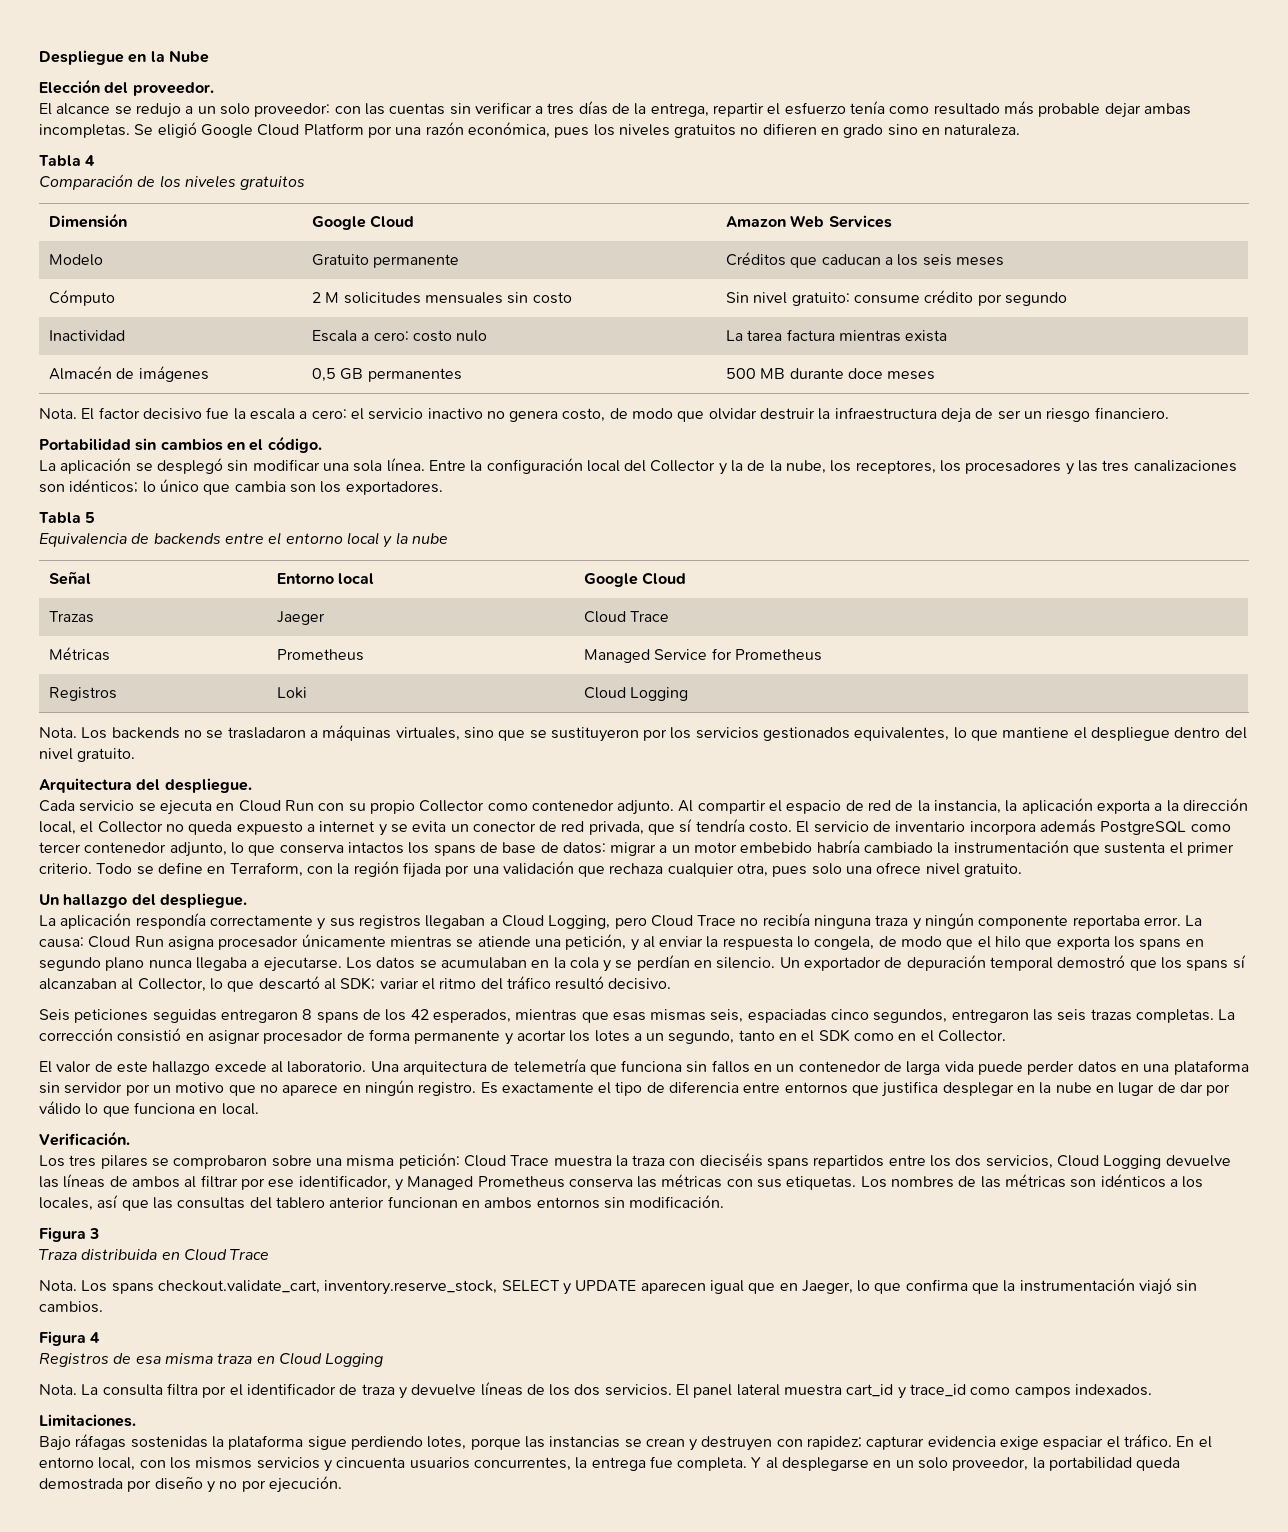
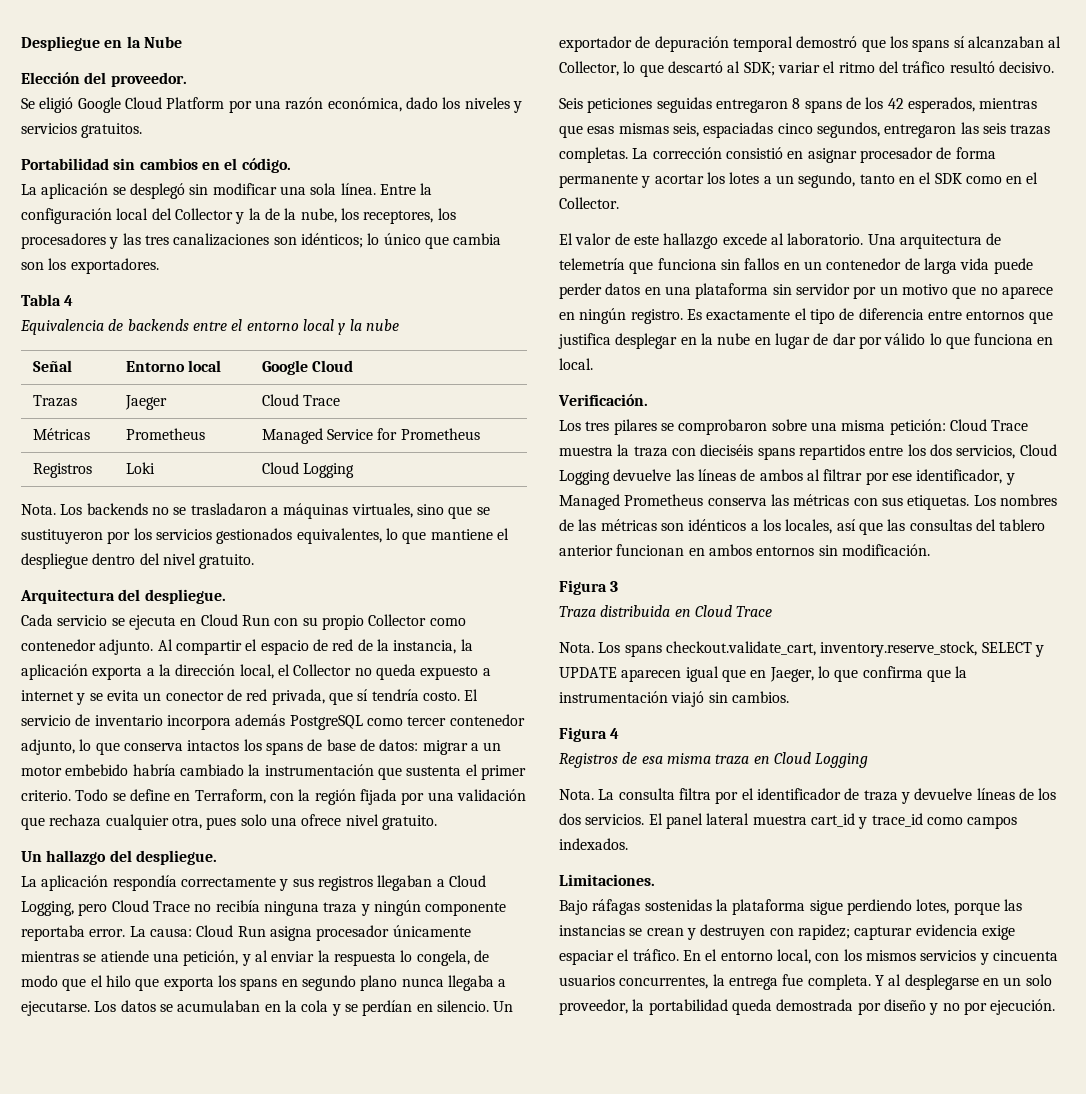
[39,101,1191,118] [39,124,130,138] El alcance se redujo a un solo proveedor: con las cuentas sin verificar a tres días de la entrega, repartir el esfuerzo tenía como resultado más probable dejar ambas incompletas. -> (187, 79) none
[554,123,1021,138] [39,155,96,166] [39,174,306,190] [49,213,128,228] [312,215,415,230] [726,215,892,228] [49,254,104,266] [312,254,460,268] [726,252,1005,268] [49,290,116,306] [312,292,572,304] [726,290,1068,306] [49,330,126,341] [312,330,488,342] [726,329,948,342] [49,366,209,382] [312,368,462,382] [726,368,936,380] [39,407,1169,423] pues los niveles gratuitos no difieren en grado sino en naturaleza. // Tabla 4 // Comparación de los niveles gratuitos // Dimensión | Google Cloud | Amazon Web Services // Modelo | Gratuito permanente | Créditos que caducan a los seis meses // Cómputo | 2 M solicitudes mensuales sin costo | Sin nivel gratuito: consume crédito por segundo // Inactividad | Escala a cero: costo nulo | La tarea factura mientras exista // Almacén de imágenes | 0,5 GB permanentes | 500 MB durante doce meses // Nota. El factor decisivo fue la escala a cero: el servicio inactivo no genera costo, de modo que olvidar destruir la infraestructura deja de ser un riesgo financiero. -> [405,97,522,113] [21,123,143,138] dado los niveles y servicios gratuitos.
[85,512,96,523] 5 -> [64,295,74,306] 4

